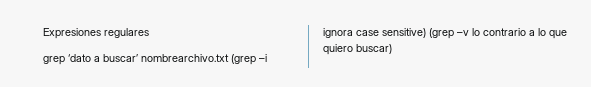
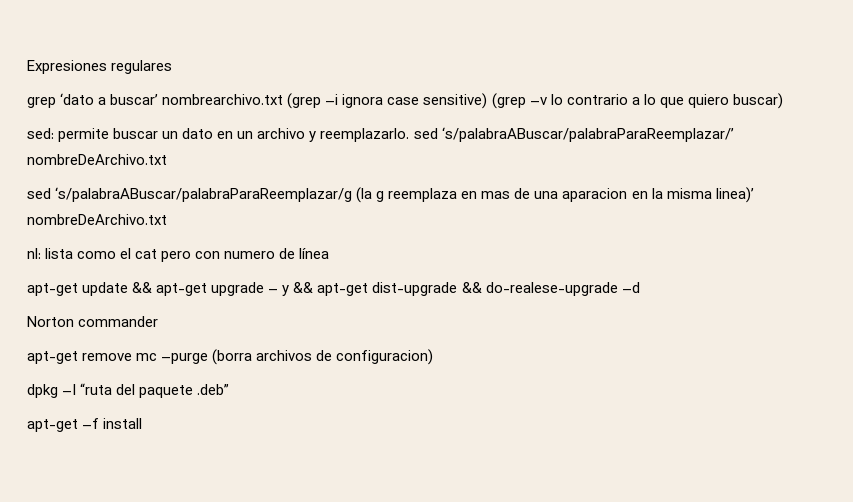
(392, 49) none -> [27,127,734,142] [27,154,167,165] [27,187,754,203] [27,214,167,225] [27,248,330,262] [27,282,640,296] [27,316,159,327] [27,349,434,365] [27,383,230,398] [27,418,143,432] // sed: permite buscar un dato en un archivo y reemplazarlo. sed ‘s/palabraABuscar/palabraParaReemplazar/’ nombreDeArchivo.txt // sed ‘s/palabraABuscar/palabraParaReemplazar/g (la g reemplaza en mas de una aparacion en la misma linea)’ nombreDeArchivo.txt // nl: lista como el cat pero con numero de línea // apt-get update && apt-get upgrade – y && apt-get dist-upgrade && do-realese-upgrade –d // Norton commander // apt-get remove mc –purge (borra archivos de configuracion) // dpkg –I “ruta del paquete .deb” // apt-get –f install

